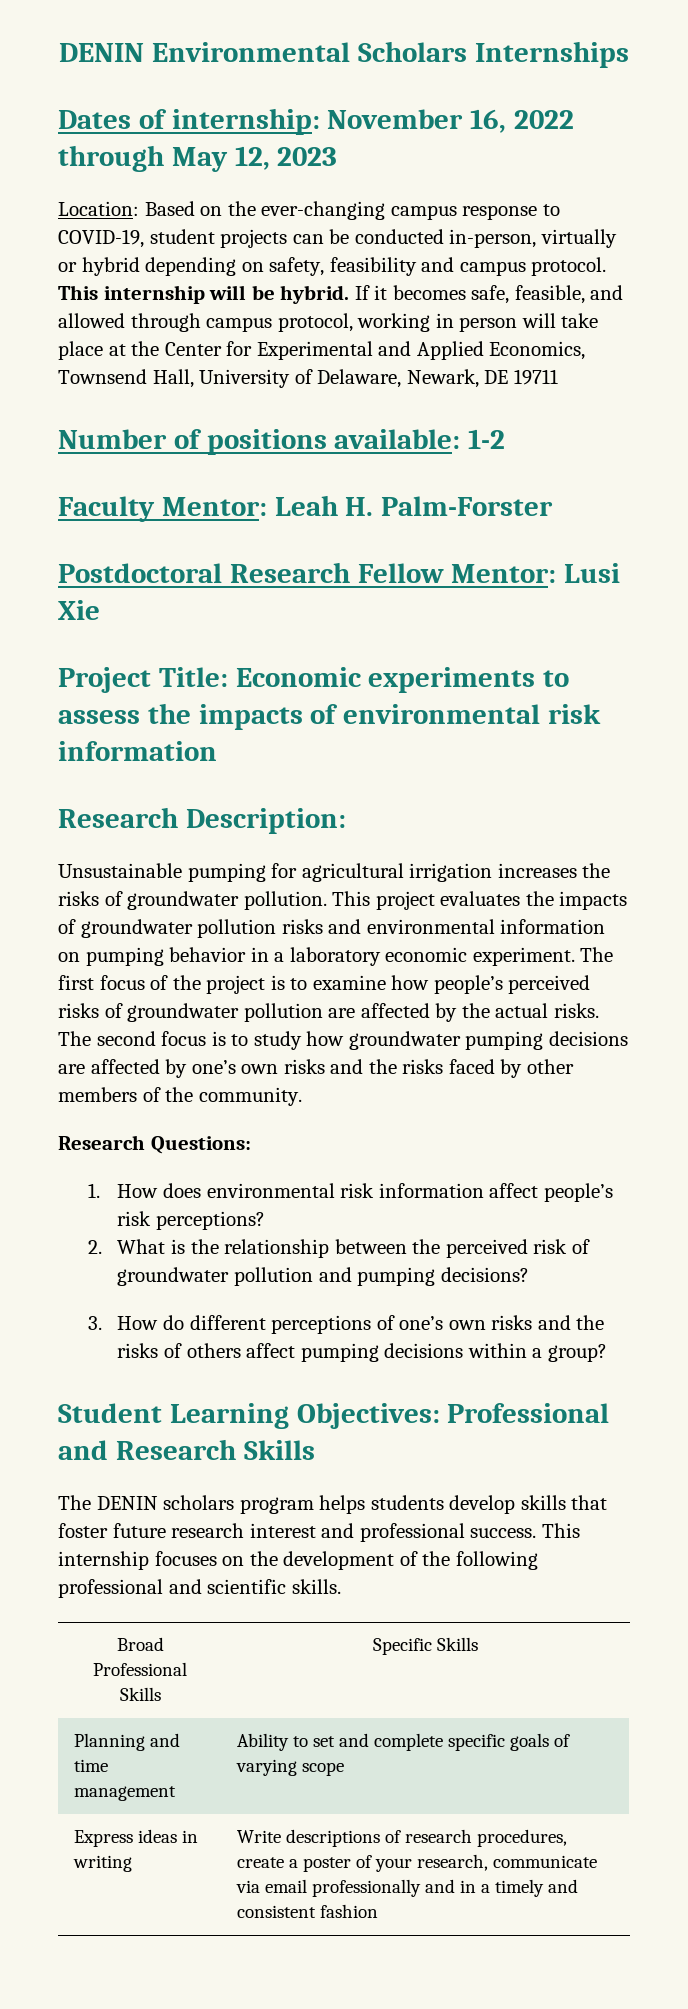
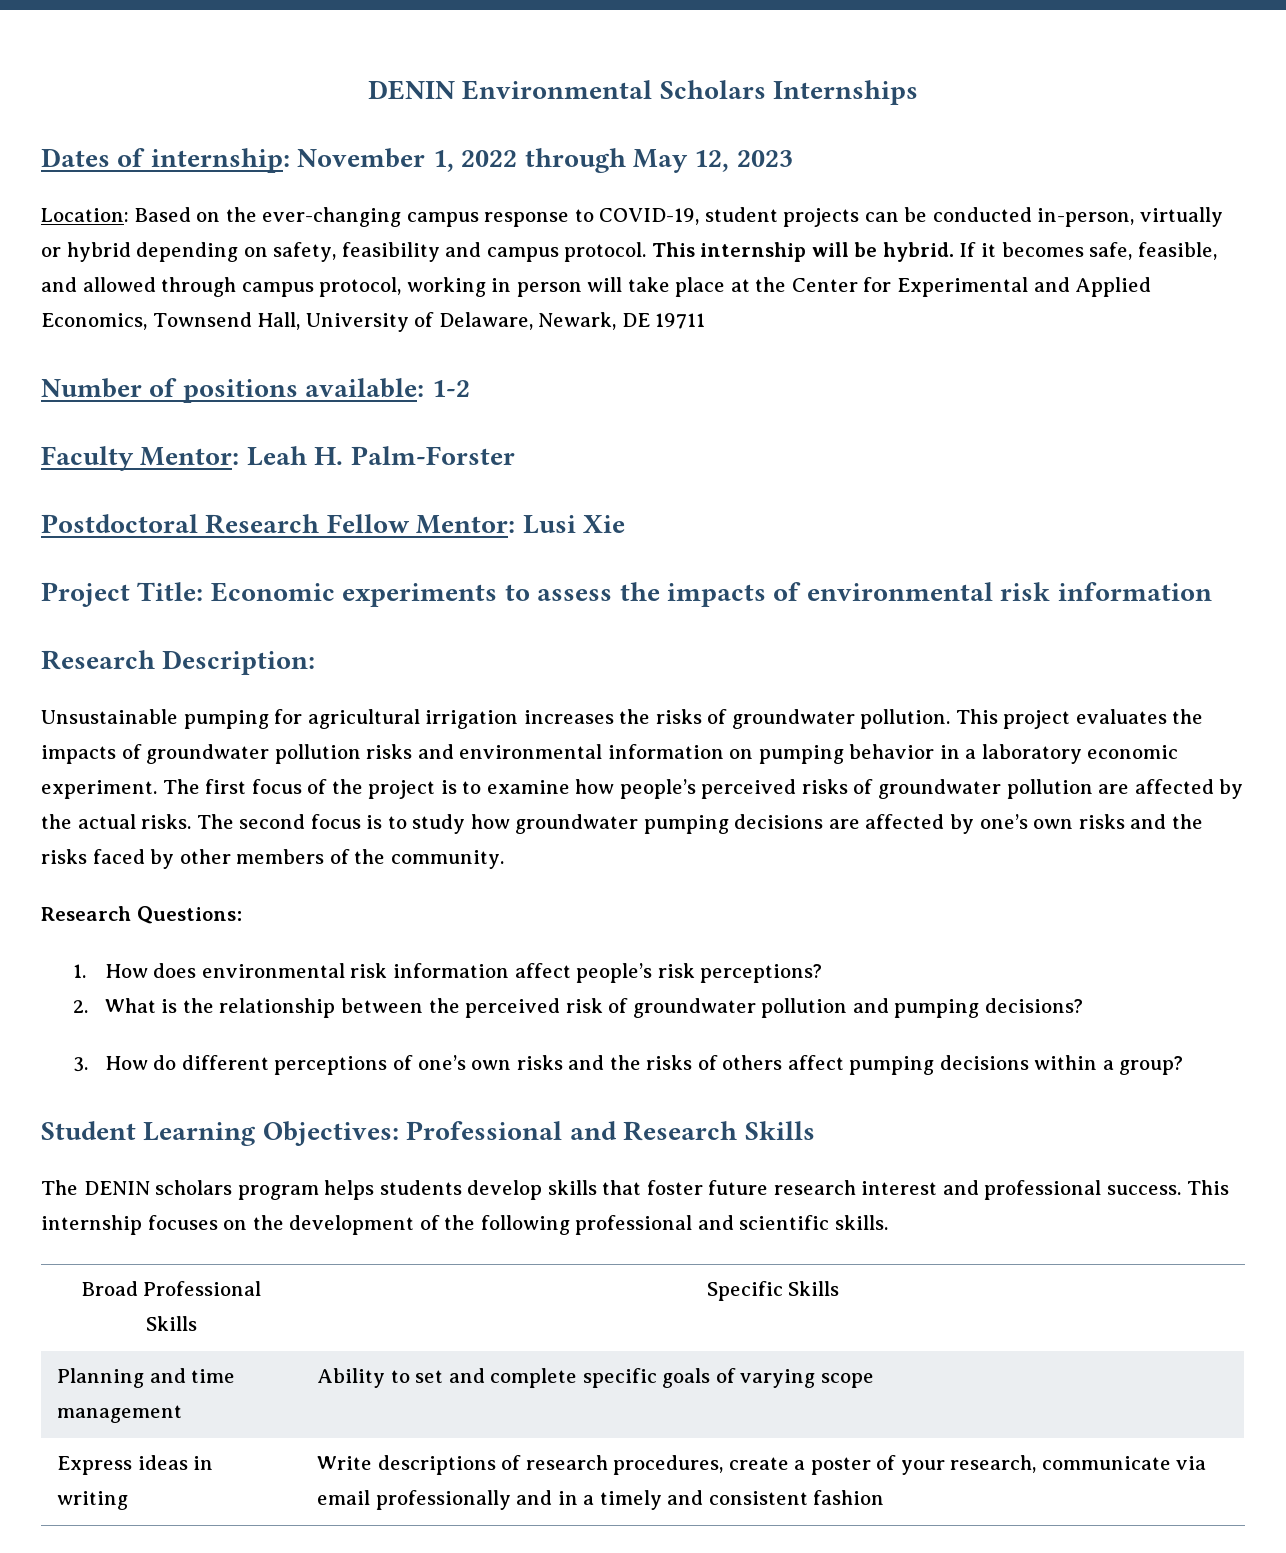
[470,109,507,133] 16, -> [432,150,454,172] 1,

